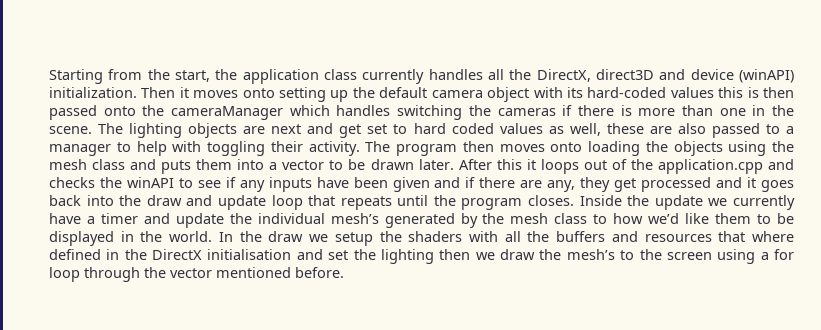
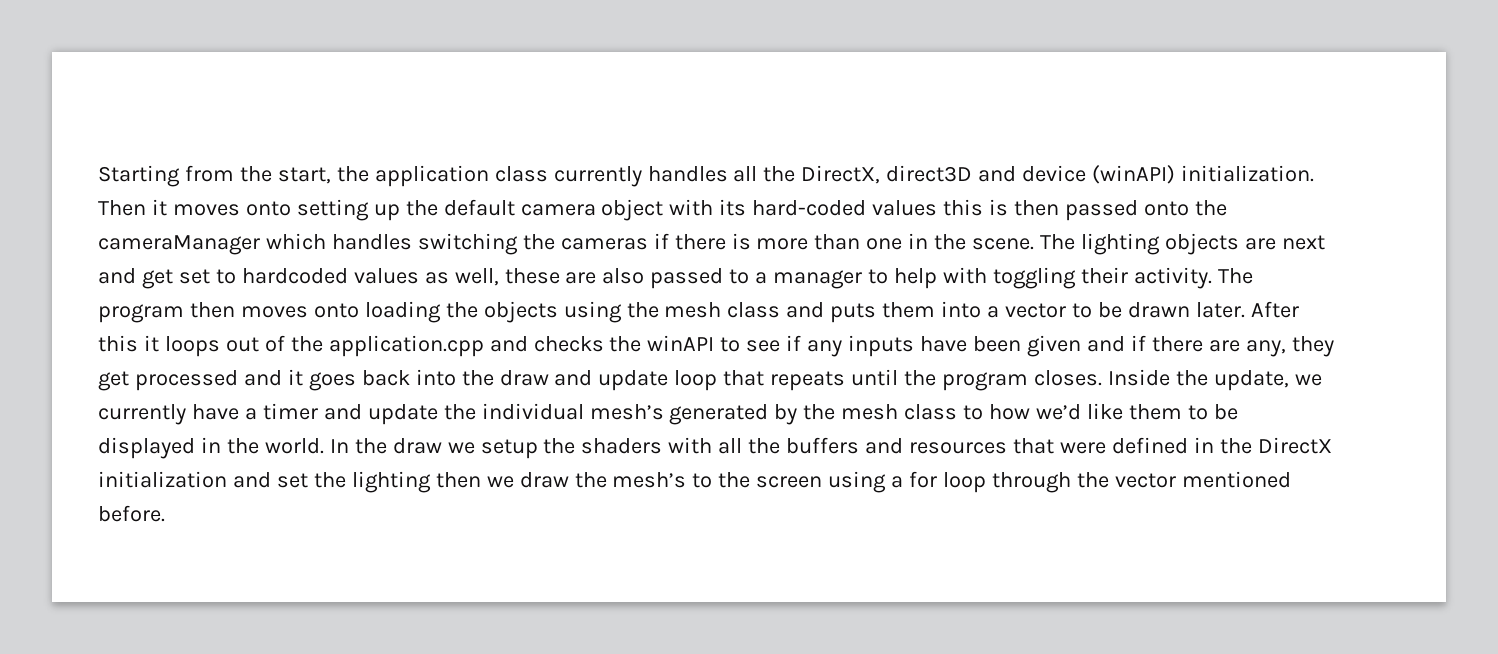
[413,123,494,134] hard coded -> [241,268,348,284] hardcoded
[654,195,703,210] update -> [1213,370,1289,391] update,
[751,231,794,242] where -> [1059,442,1106,454] were
[207,249,292,260] initialisation -> [98,471,227,488] initialization

